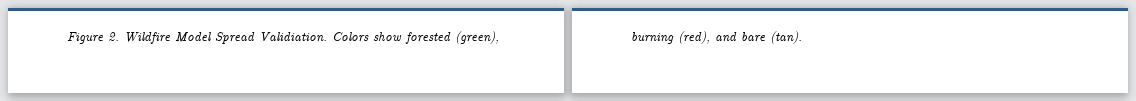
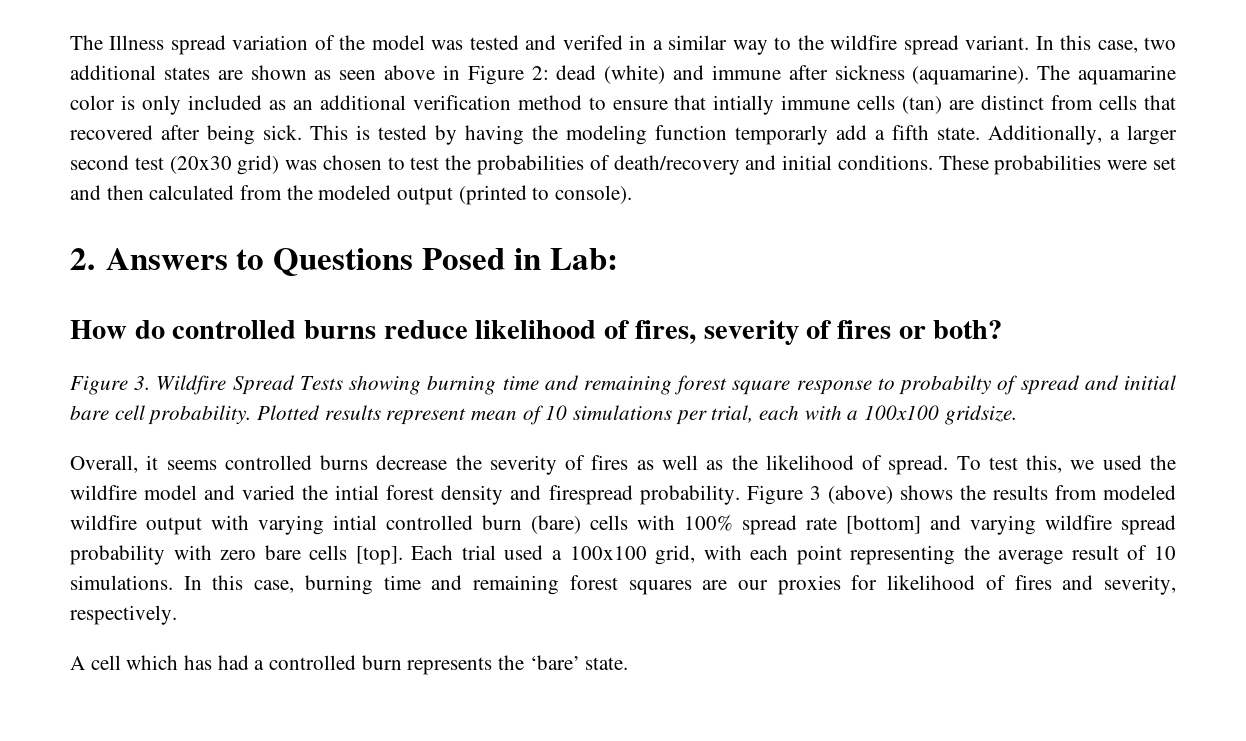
[67,31,802,44] Figure 2. Wildfire Model Spread Validiation. Colors show forested (green), burning (red), and bare (tan). -> [70,35,1177,55] [70,65,1177,85] [70,95,1177,115] [70,125,1177,145] [70,155,1177,175] [70,185,633,205] [70,248,619,276] [70,320,1003,345] [70,375,1176,395] [70,405,1017,425] [70,455,1176,475] [70,485,1176,505] [70,515,1176,535] [70,545,1176,565] [70,575,1176,595] [70,605,177,625] [70,655,629,675] The Illness spread variation of the model was tested and verifed in a similar way to the wildfire spread variant. In this case, two additional states are shown as seen above in Figure 2: dead (white) and immune after sickness (aquamarine). The aquamarine color is only included as an additional verification method to ensure that intially immune cells (tan) are distinct from cells that recovered after being sick. This is tested by having the modeling function temporarly add a fifth state. Additionally, a larger second test (20x30 grid) was chosen to test the probabilities of death/recovery and initial conditions. These probabilities were set and then calculated from the modeled output (printed to console). // 2. Answers to Questions Posed in Lab: // How do controlled burns reduce likelihood of fires, severity of fires or both? // Figure 3. Wildfire Spread Tests showing burning time and remaining forest square response to probabilty of spread and initial bare cell probability. Plotted results represent mean of 10 simulations per trial, each with a 100x100 gridsize. // Overall, it seems controlled burns decrease the severity of fires as well as the likelihood of spread. To test this, we used the wildfire model and varied the intial forest density and firespread probability. Figure 3 (above) shows the results from modeled wildfire output with varying intial controlled burn (bare) cells with 100% spread rate [bottom] and varying wildfire spread probability with zero bare cells [top]. Each trial used a 100x100 grid, with each point representing the average result of 10 simulations. In this case, burning time and remaining forest squares are our proxies for likelihood of fires and severity, respectively. // A cell which has had a controlled burn represents the ‘bare’ state.

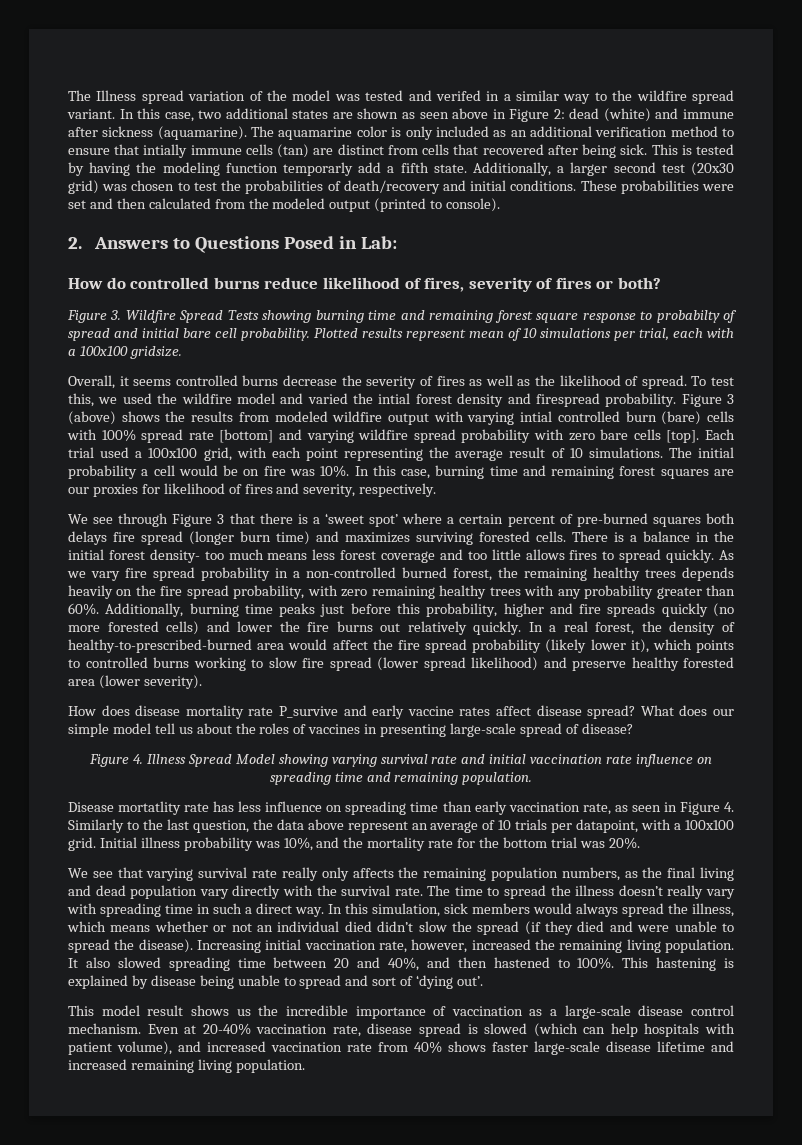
(173, 582) none -> [668,447,734,458] [68,465,350,479] The initial probability a cell would be on fire was 10%.
[70,655,629,675] A cell which has had a controlled burn represents the ‘bare’ state. -> [68,513,735,527] [68,531,734,545] [68,549,734,563] [67,567,734,581] [68,585,735,599] [68,603,735,617] [68,621,736,635] [68,639,734,653] [68,657,734,671] [68,675,202,689] [68,705,735,719] [68,723,633,737] [89,754,712,767] [269,772,533,785] [68,801,734,815] [68,819,735,833] [68,837,640,851] [68,867,734,881] [68,885,735,899] [67,903,734,917] [67,921,735,935] [68,939,734,953] [68,957,734,971] [68,975,484,989] [68,1005,734,1019] [68,1023,735,1037] [68,1041,734,1055] [68,1059,305,1073] We see through Figure 3 that there is a ‘sweet spot’ where a certain percent of pre-burned squares both delays fire spread (longer burn time) and maximizes surviving forested cells. There is a balance in the initial forest density- too much means less forest coverage and too little allows fires to spread quickly. As we vary fire spread probability in a non-controlled burned forest, the remaining healthy trees depends heavily on the fire spread probability, with zero remaining healthy trees with any probability greater than 60%. Additionally, burning time peaks just before this probability, higher and fire spreads quickly (no more forested cells) and lower the fire burns out relatively quickly. In a real forest, the density of healthy-to-prescribed-burned area would affect the fire spread probability (likely lower it), which points to controlled burns working to slow fire spread (lower spread likelihood) and preserve healthy forested area (lower severity). // How does disease mortality rate P_survive and early vaccine rates affect disease spread? What does our simple model tell us about the roles of vaccines in presenting large-scale spread of disease? // Figure 4. Illness Spread Model showing varying survival rate and initial vaccination rate influence on spreading time and remaining population. // Disease mortatlity rate has less influence on spreading time than early vaccination rate, as seen in Figure 4. Similarly to the last question, the data above represent an average of 10 trials per datapoint, with a 100x100 grid. Initial illness probability was 10%, and the mortality rate for the bottom trial was 20%. // We see that varying survival rate really only affects the remaining population numbers, as the final living and dead population vary directly with the survival rate. The time to spread the illness doesn’t really vary with spreading time in such a direct way. In this simulation, sick members would always spread the illness, which means whether or not an individual died didn’t slow the spread (if they died and were unable to spread the disease). Increasing initial vaccination rate, however, increased the remaining living population. It also slowed spreading time between 20 and 40%, and then hastened to 100%. This hastening is explained by disease being unable to spread and sort of ‘dying out’. // This model result shows us the incredible importance of vaccination as a large-scale disease control mechanism. Even at 20-40% vaccination rate, disease spread is slowed (which can help hospitals with patient volume), and increased vaccination rate from 40% shows faster large-scale disease lifetime and increased remaining living population.

